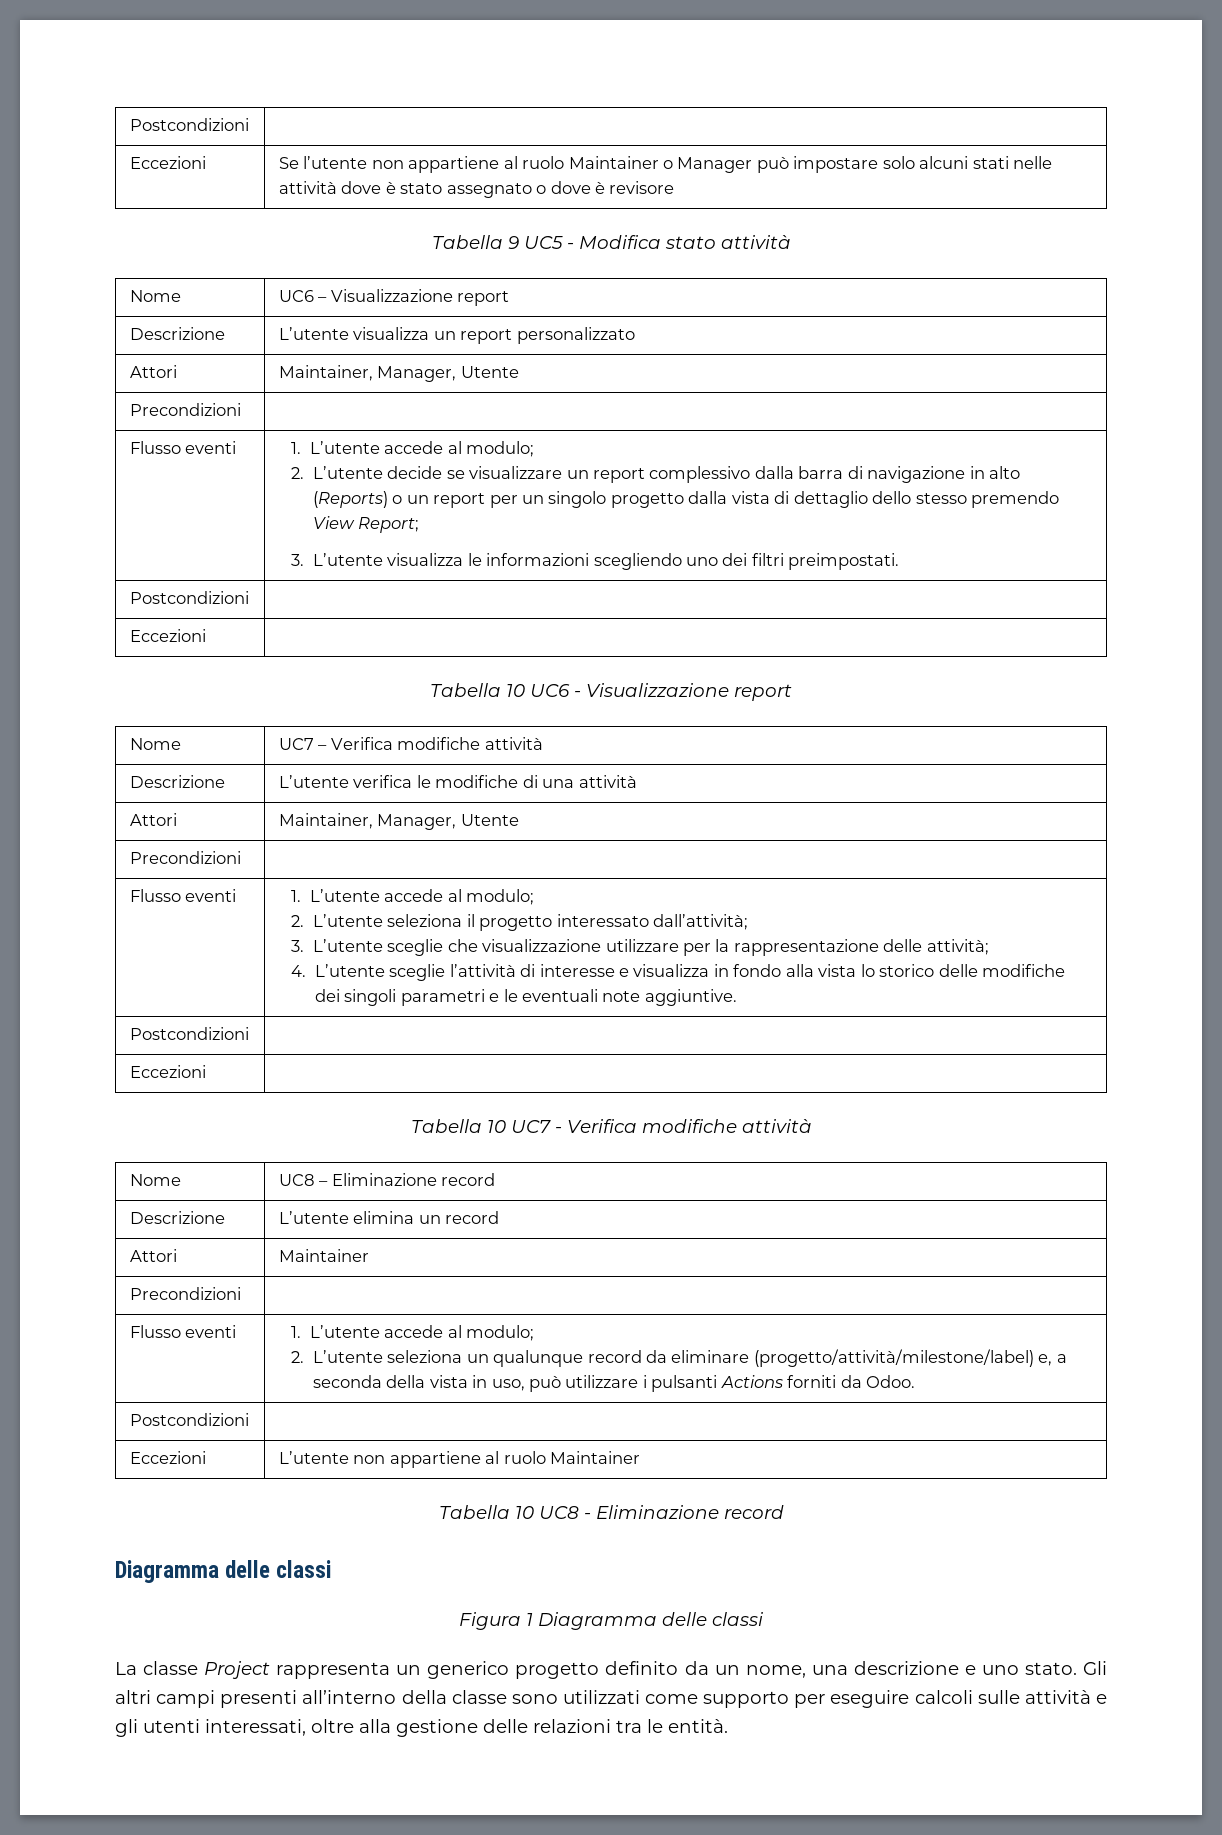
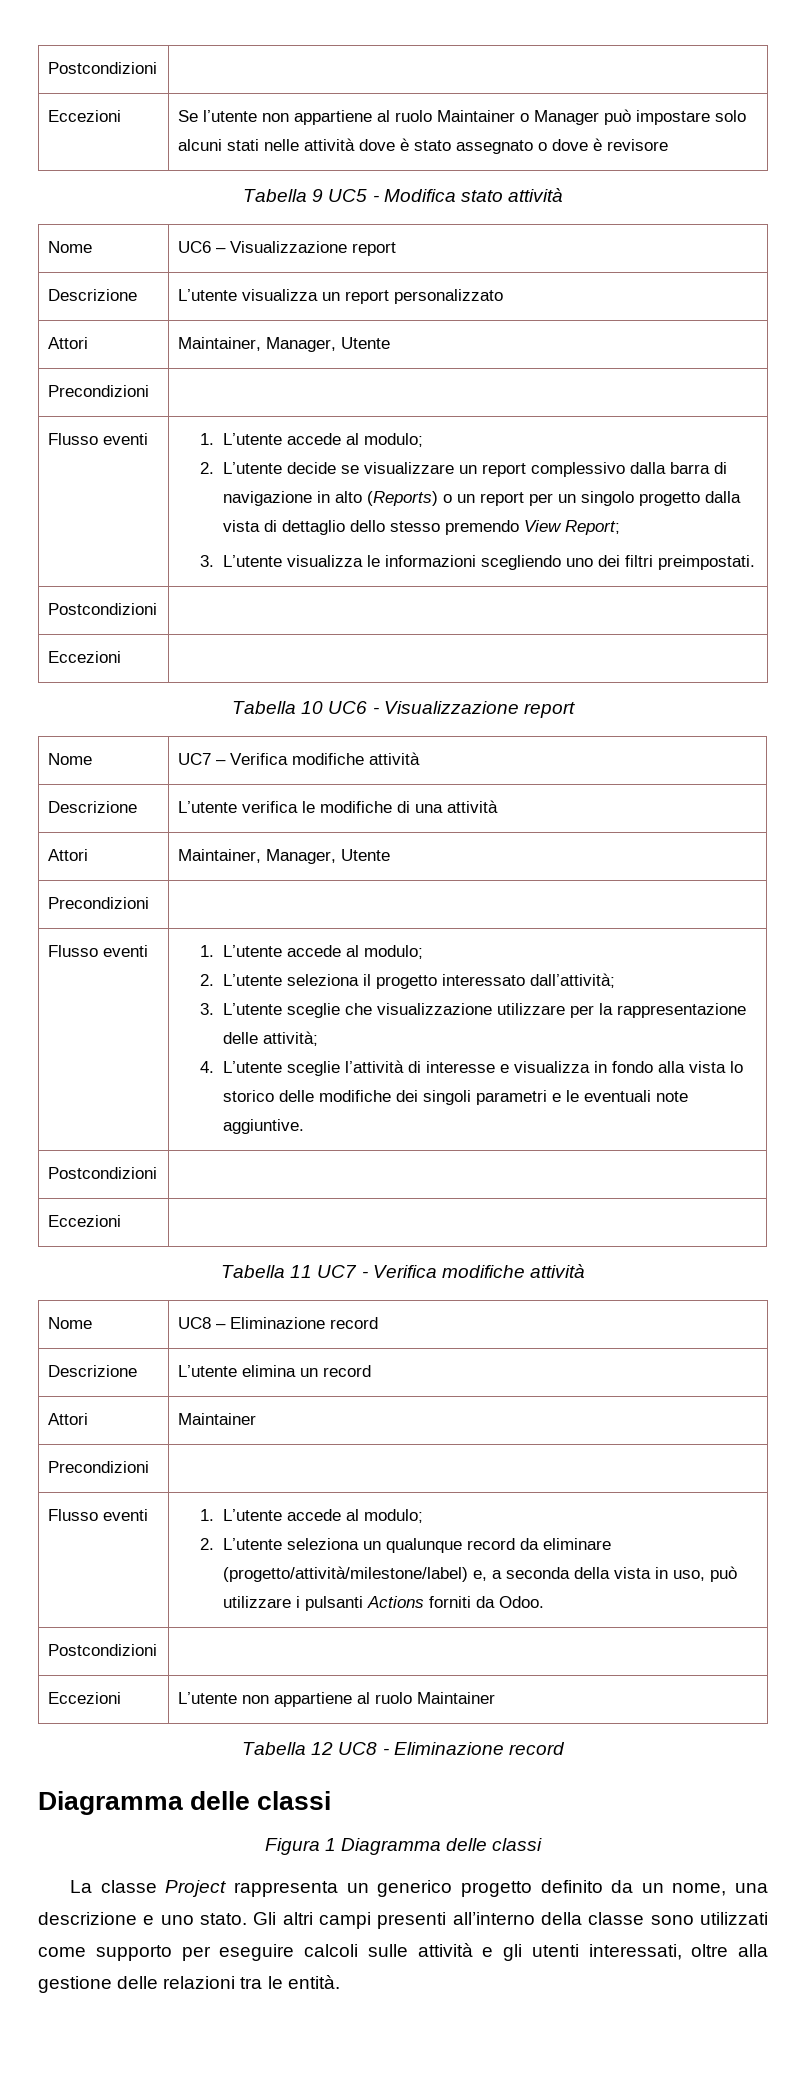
[486,1120,506,1133] 10 -> [290,1265,313,1278] 11
[514,1506,534,1519] 10 -> [311,1742,334,1755] 12

